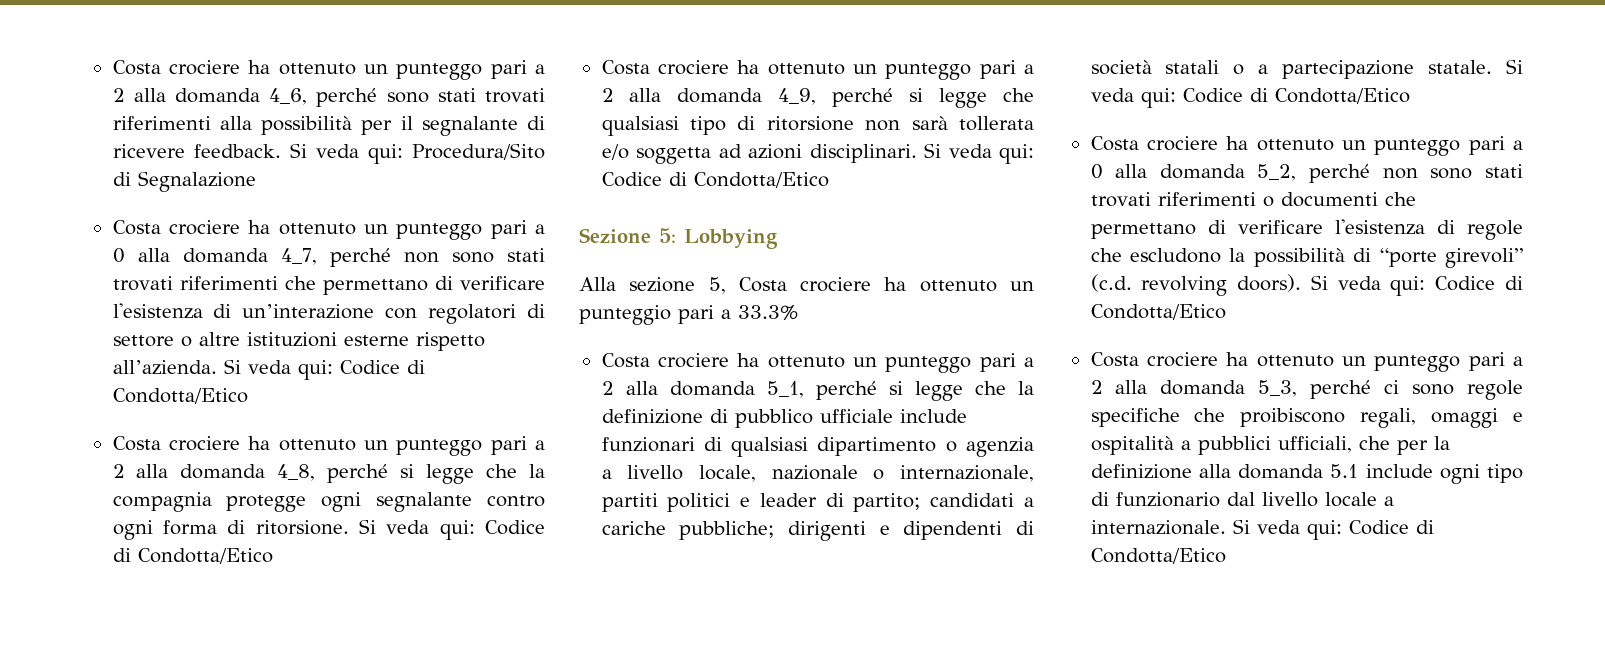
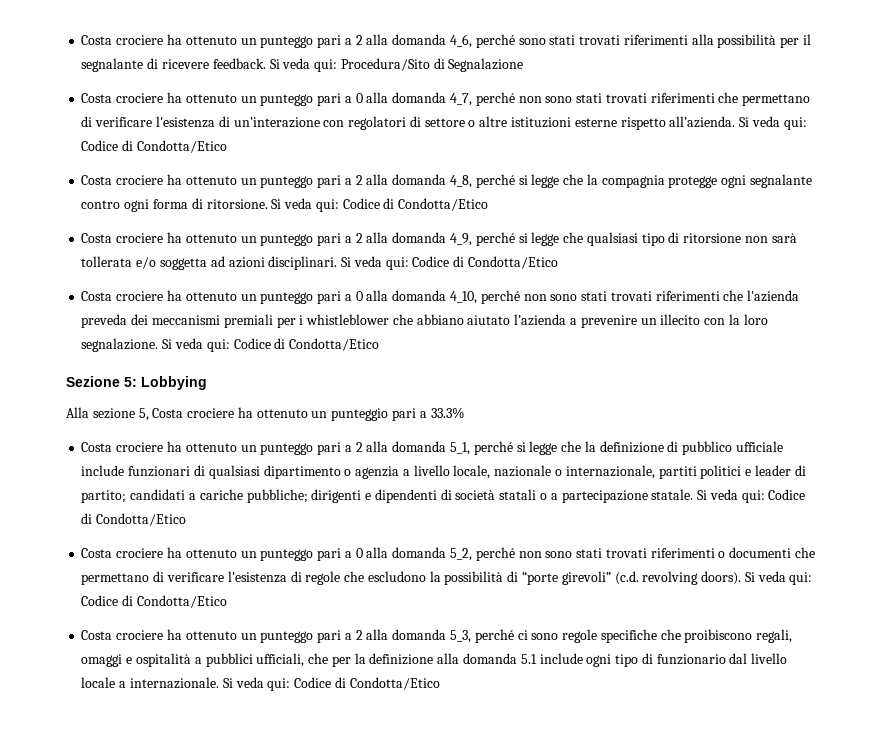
(829, 180) none -> [81,290,800,304] [81,314,768,328] [81,338,380,352] // Costa crociere ha ottenuto un punteggo pari a 0 alla domanda 4_10, perché non sono stati trovati riferimenti che l'azienda preveda dei meccanismi premiali per i whistleblower che abbiano aiutato l’azienda a prevenire un illecito con la loro segnalazione. Si veda qui: Codice di Condotta/Etico

